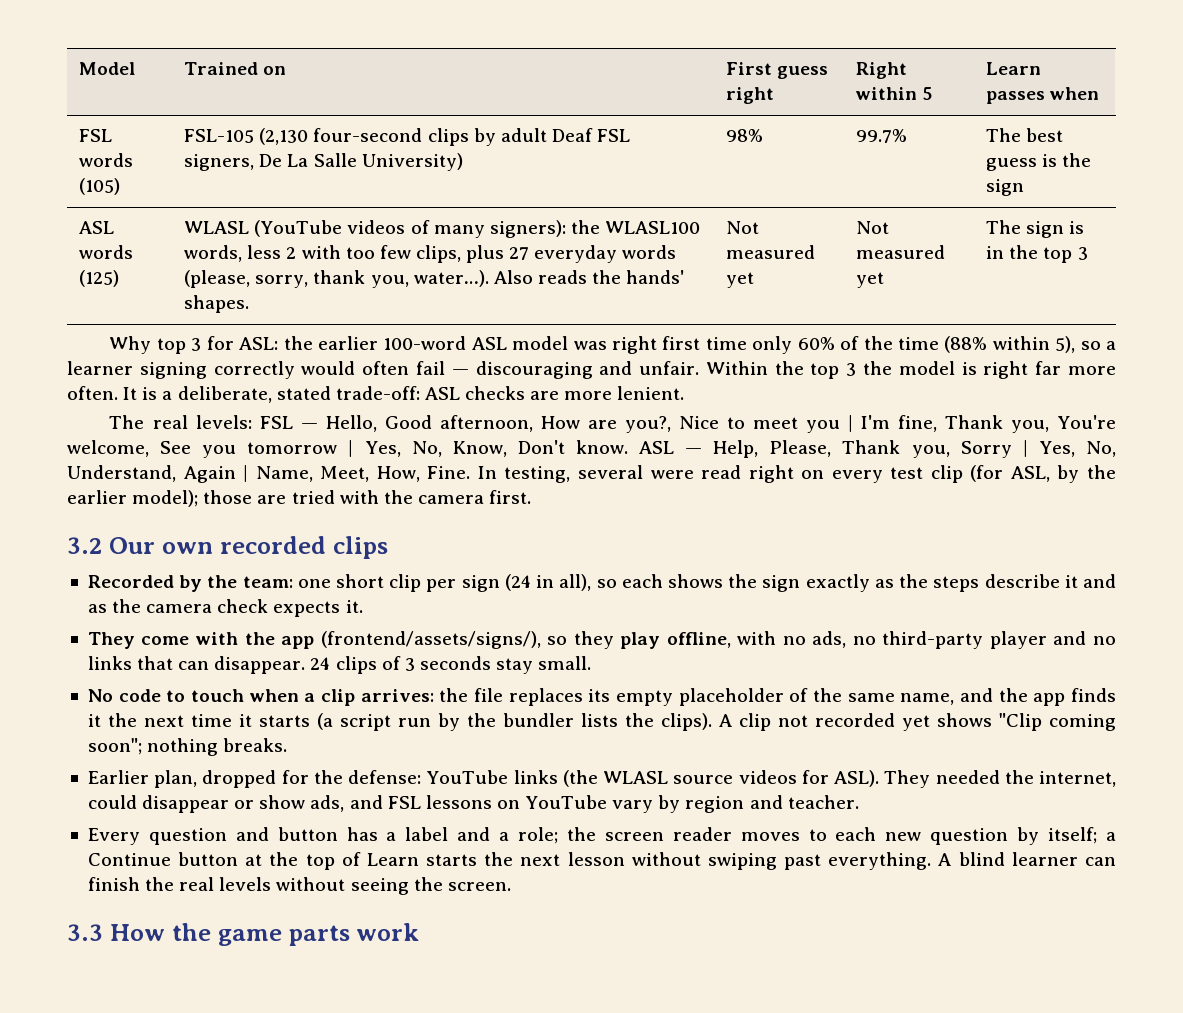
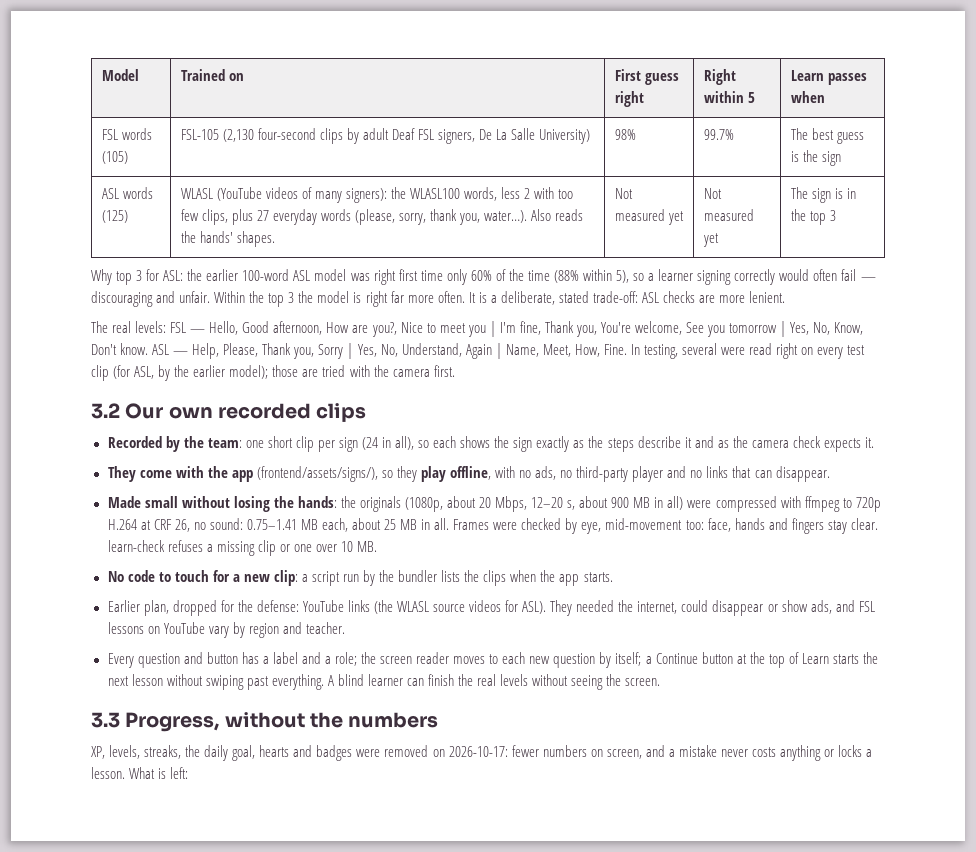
[310,656,592,674] [87,688,1116,706] [87,713,333,730] 24 clips of 3 seconds stay small. // No code to touch when a clip arrives: the file replaces its empty placeholder of the same name, and the app finds it the next time it starts (a -> [107,496,881,512] [107,518,878,534] [107,540,377,556] [107,570,308,586] // Made small without losing the hands: the originals (1080p, about 20 Mbps, 12–20 s, about 900 MB in all) were compressed with ffmpeg to 720p H.264 at CRF 26, no sound: 0.75–1.41 MB each, about 25 MB in all. Frames were checked by eye, mid-movement too: face, hands and fingers stay clear. learn-check refuses a missing clip or one over 10 MB. // No code to touch for a new clip: a
[660,713,1116,731] [87,738,288,756] clips). A clip not recorded yet shows "Clip coming soon"; nothing breaks. -> [483,570,613,586] clips when the app starts.
[109,923,420,946] How the game parts work -> [125,712,439,732] [91,745,873,761] [91,767,189,779] Progress, without the numbers // XP, levels, streaks, the daily goal, hearts and badges were removed on 2026-10-17: fewer numbers on screen, and a mistake never costs anything or locks a lesson. What is left:

